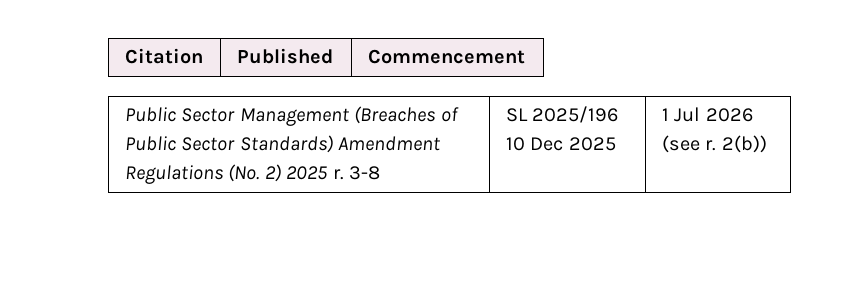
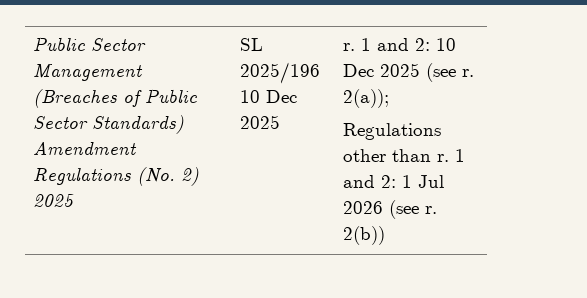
[124,48,203,64] [236,48,333,64] [367,49,525,64] Citation | Published | Commencement // -> (32, 44) none
[332,166,380,180] r. 3-8 -> (74, 200) none
(616, 144) none -> [342,38,456,51] [342,63,474,82] [342,89,389,108] [342,123,441,140] [342,149,465,162] [342,175,396,188] r. 1 and 2: 10 Dec 2025 (see r. 2(a)); // Regulations other than r. 1 and 2:

